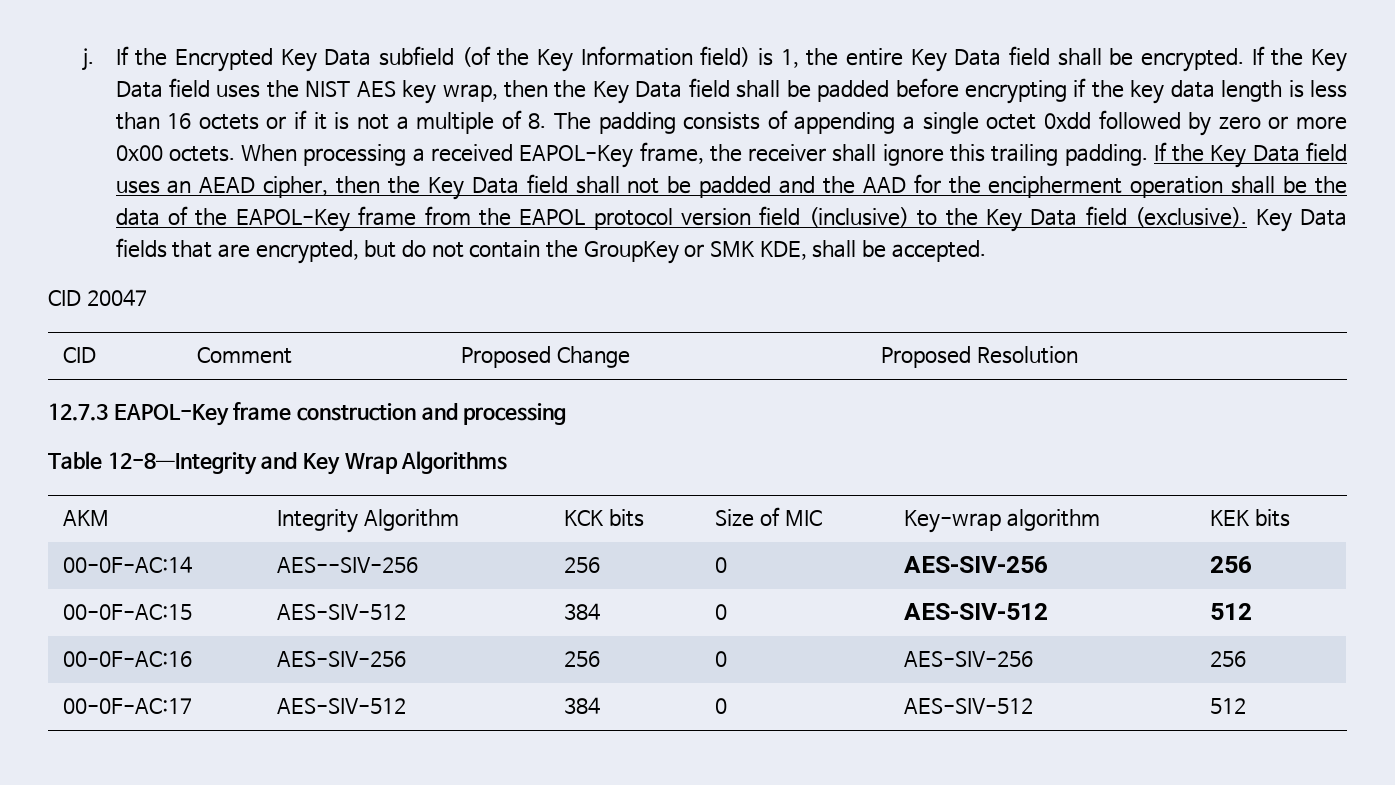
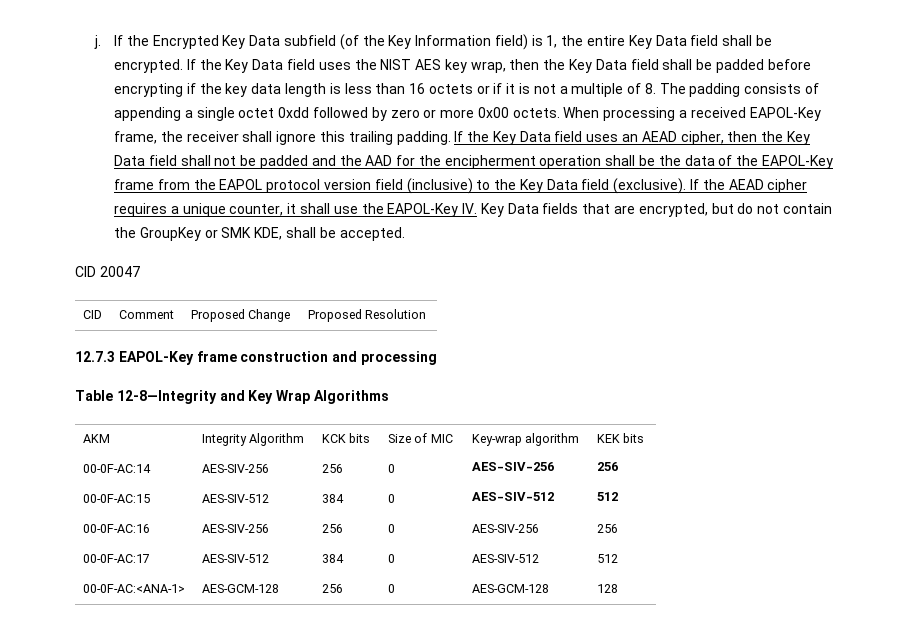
(1248, 217) none -> [690,179,808,193] [114,203,478,217] If the AEAD cipher requires a unique counter, it shall use the EAPOL-Key IV.
[277,557,419,573] AES--SIV-256 -> [202,464,270,473] AES-SIV-256
(1247, 706) none -> [83,584,186,593] [202,584,280,593] [322,584,344,593] [388,584,396,593] [472,584,550,593] [597,584,619,593] // 00-0F-AC:<ANA-1> | AES-GCM-128 | 256 | 0 | AES-GCM-128 | 128

